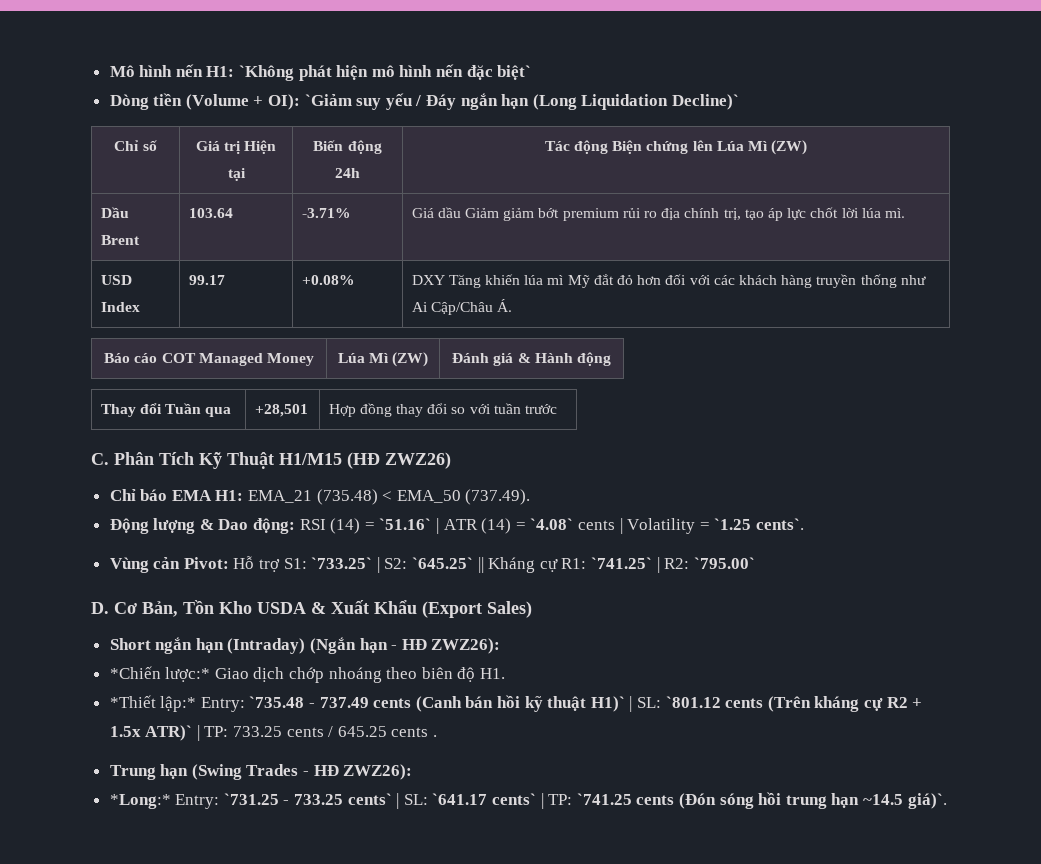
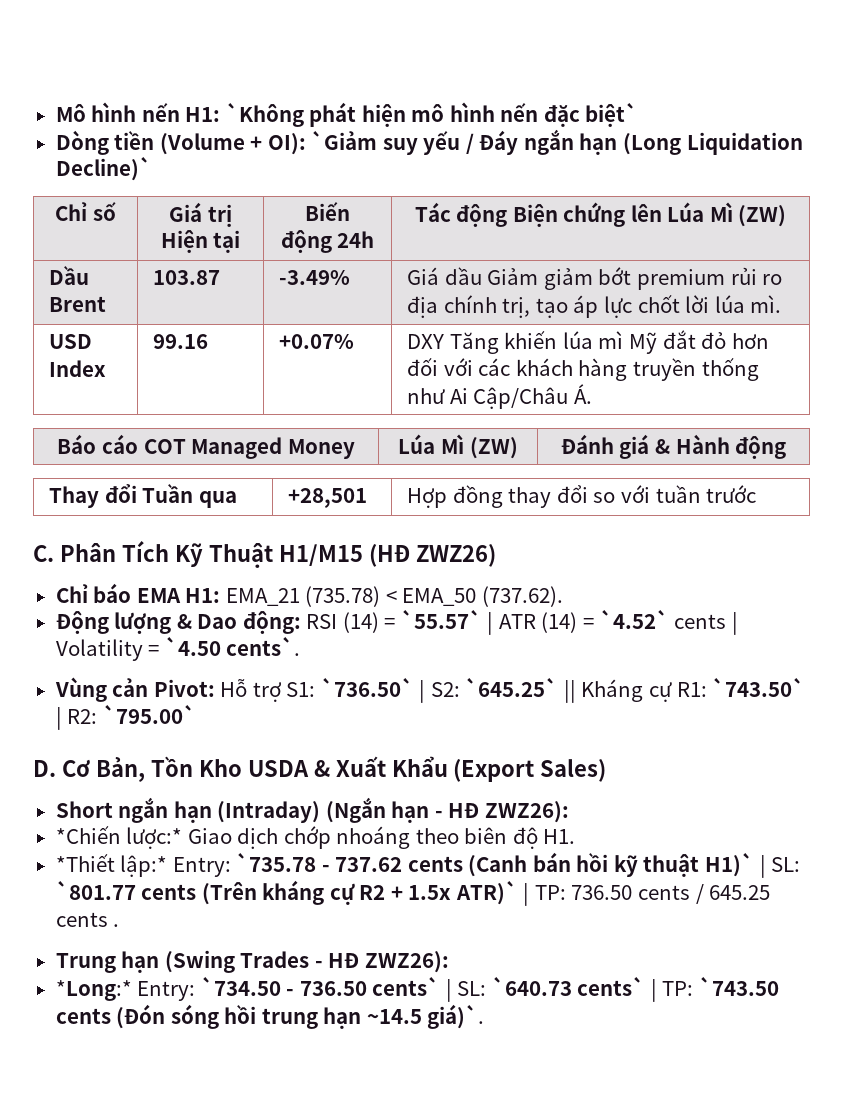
[188,208,233,218] [301,208,351,218] 103.64 | -3.71% -> [153,270,221,285] [279,270,351,285] 103.87 | -3.49%
[188,275,225,285] [301,275,355,285] 99.17 | +0.08% -> [153,334,209,349] [279,334,355,349] 99.16 | +0.07%
[316,489,378,505] (735.48) -> [305,586,381,607] (735.78)
[465,489,531,505] (737.49). -> [481,586,563,607] (737.62).
[379,518,432,530] `51.16` -> [400,610,482,629] `55.57`
[530,518,574,530] `4.08` -> [599,610,669,629] `4.52`
[714,518,752,530] `1.25 -> [164,637,221,656] `4.50
[311,557,373,569] `733.25` -> [320,678,414,697] `736.50`
[590,557,652,569] `741.25` -> [712,678,806,697] `743.50`
[249,696,369,708] `735.48 - 737.49 -> [236,853,403,872] `735.78 - 737.62
[665,696,721,708] `801.12 -> [55,881,136,900] `801.77
[233,726,283,737] 733.25 -> [571,885,633,900] 736.50
[223,793,344,805] `731.25 - 733.25 -> [200,977,367,996] `734.50 - 736.50
[432,793,488,805] `641.17 -> [491,977,572,996] `640.73
[576,793,632,805] `741.25 -> [698,977,779,996] `743.50

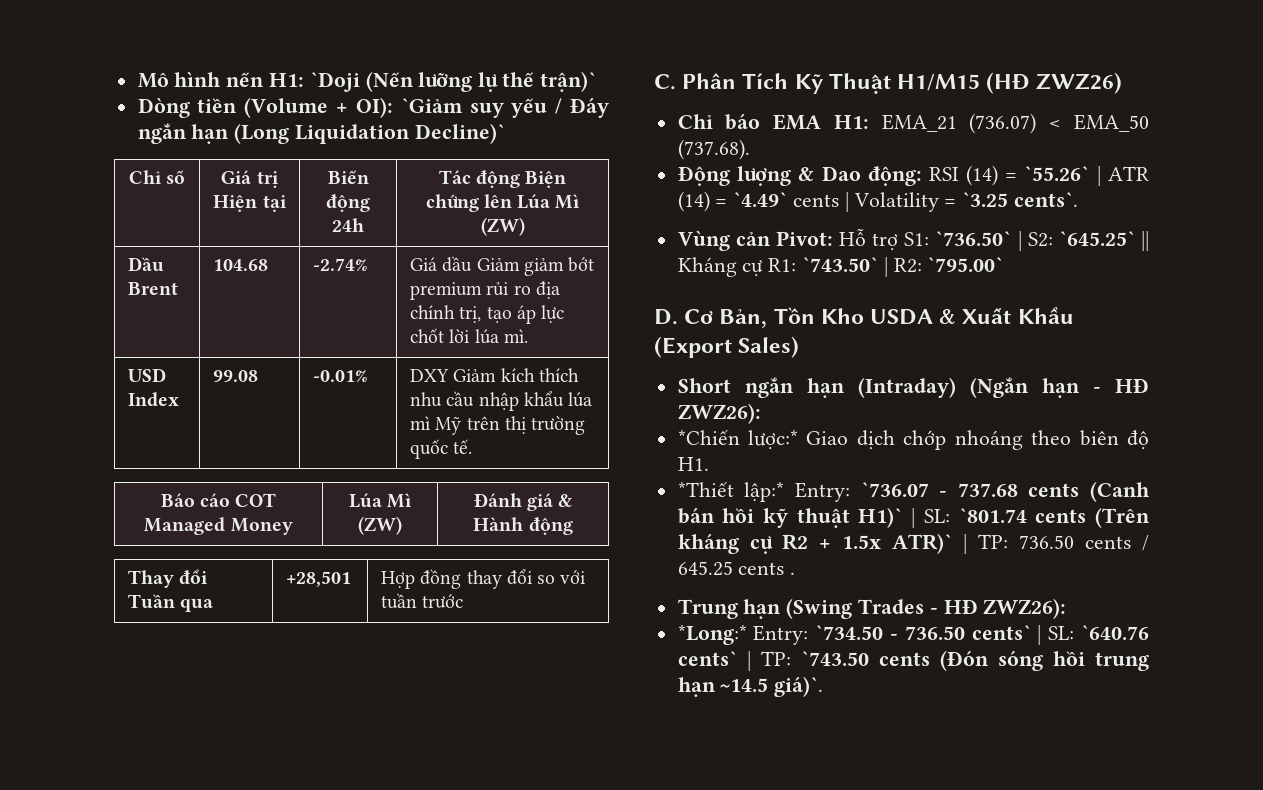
[225,102,639,127] `Không phát hiện mô hình nến đặc biệt` -> [309,71,596,92] `Doji (Nến lưỡng lự thế trận)`
[153,270,221,285] [279,270,351,285] 103.87 | -3.49% -> [213,259,269,271] [313,258,368,271] 104.68 | -2.74%
[153,334,209,349] [279,334,355,349] 99.16 | +0.07% -> [213,370,259,382] [313,370,368,382] 99.08 | -0.01%
[449,330,769,354] [407,357,759,381] [407,384,592,409] Tăng khiến lúa mì Mỹ đắt đỏ hơn đối với các khách hàng truyền thống như Ai Cập/Châu Á. -> [453,368,579,382] [410,391,593,411] [410,416,586,435] [410,439,473,459] Giảm kích thích nhu cầu nhập khẩu lúa mì Mỹ trên thị trường quốc tế.
[305,586,381,607] (735.78) -> [969,113,1037,134] (736.07)
[481,586,563,607] (737.62). -> [677,139,750,160] (737.68).
[400,610,482,629] `55.57` -> [1024,166,1090,181] `55.26`
[599,610,669,629] `4.52` -> [733,192,788,207] `4.49`
[164,637,221,656] `4.50 -> [962,192,1009,207] `3.25
[236,853,403,872] `735.78 - 737.62 -> [860,482,1018,497] `736.07 - 737.68
[55,881,136,900] `801.77 -> [958,508,1027,523] `801.74
[491,977,572,996] `640.73 -> [1081,625,1149,640] `640.76

